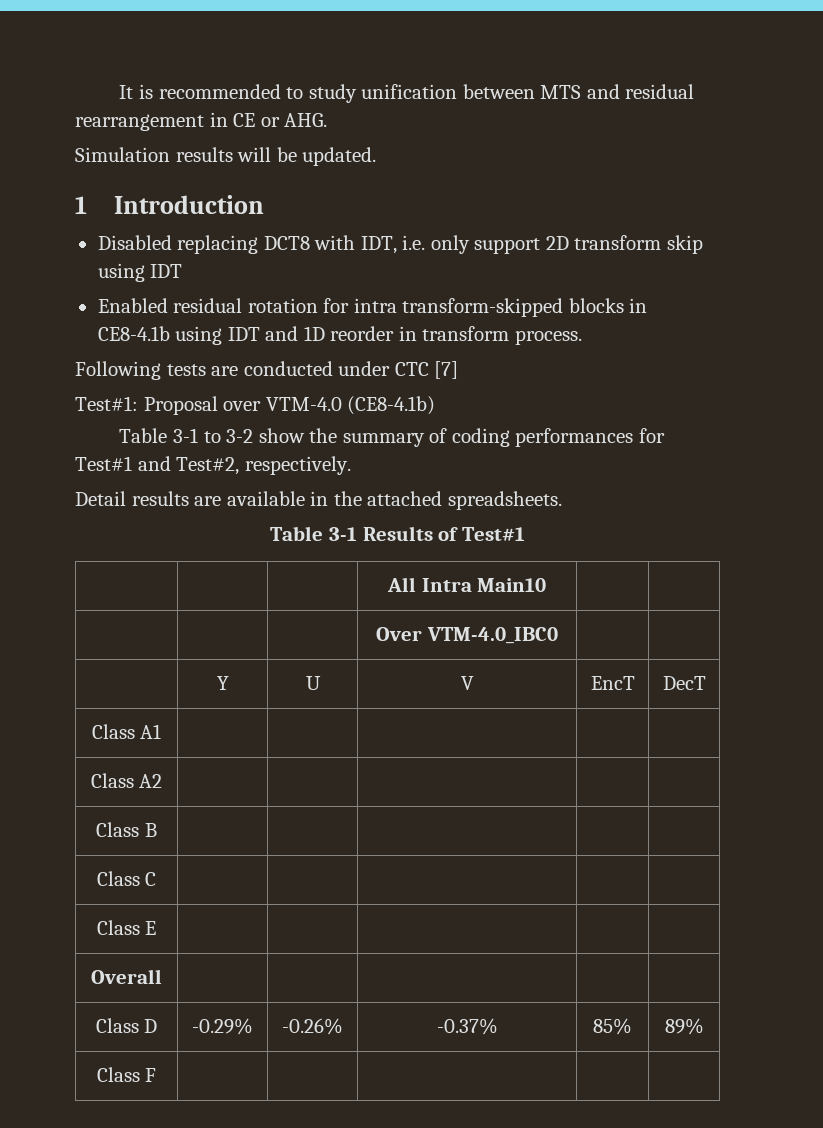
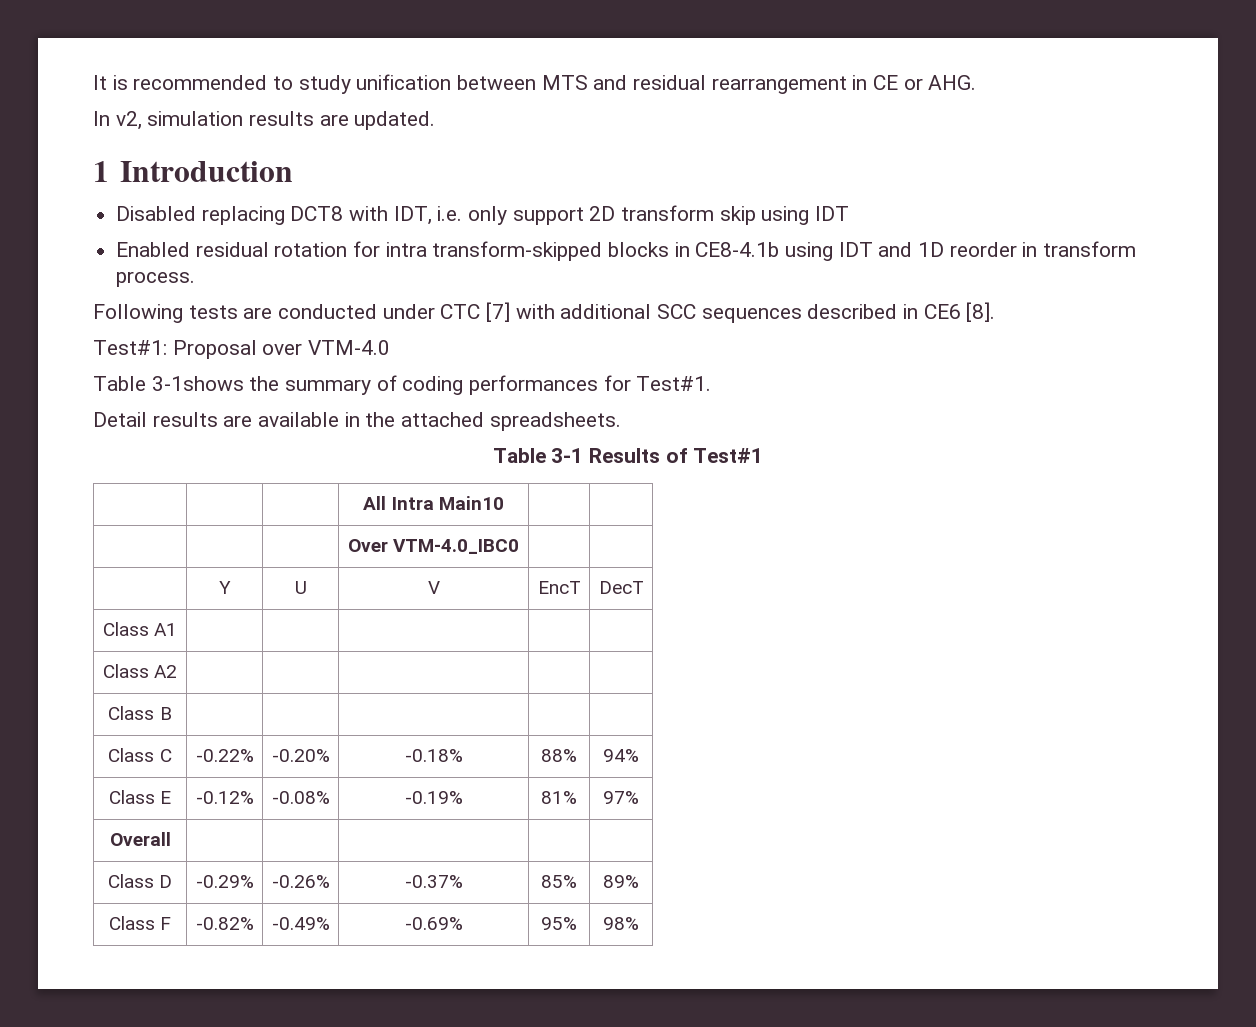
[75,147,297,162] Simulation results will be -> [93,111,349,130] In v2, simulation results are
(459, 370) none -> [515,302,996,323] with additional SCC sequences described in CE6 [8].
[347,396,436,415] [119,428,305,443] (CE8-4.1b) // Table 3-1 to 3-2 show -> [93,376,244,391] // Table 3-1shows
[75,456,351,475] Test#1 and Test#2, respectively. -> [636,376,712,391] Test#1.
[96,920,157,935] | | | | // Class E | | | | | -> [195,749,254,762] [271,749,330,762] [404,749,463,762] [541,749,577,762] [603,749,639,762] [108,790,172,804] [195,791,254,804] [271,791,330,804] [404,791,463,804] [541,791,577,804] [603,791,639,804] -0.22% | -0.20% | -0.18% | 88% | 94% // Class E | -0.12% | -0.08% | -0.19% | 81% | 97%
(157, 1075) | | | | -> [195,917,254,930] [271,917,330,930] [404,917,463,930] [541,917,577,930] [603,917,639,930] -0.82% | -0.49% | -0.69% | 95% | 98%

